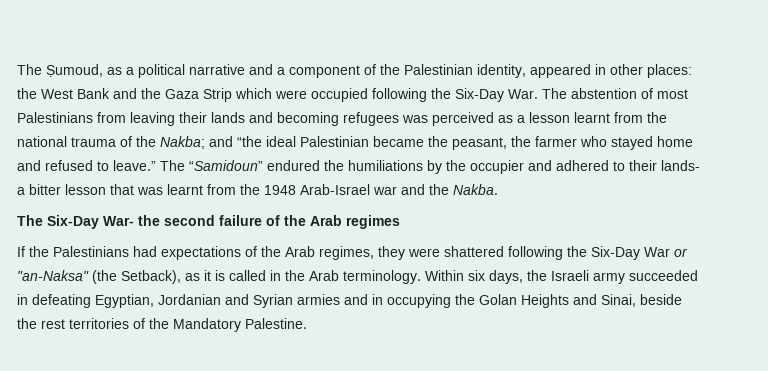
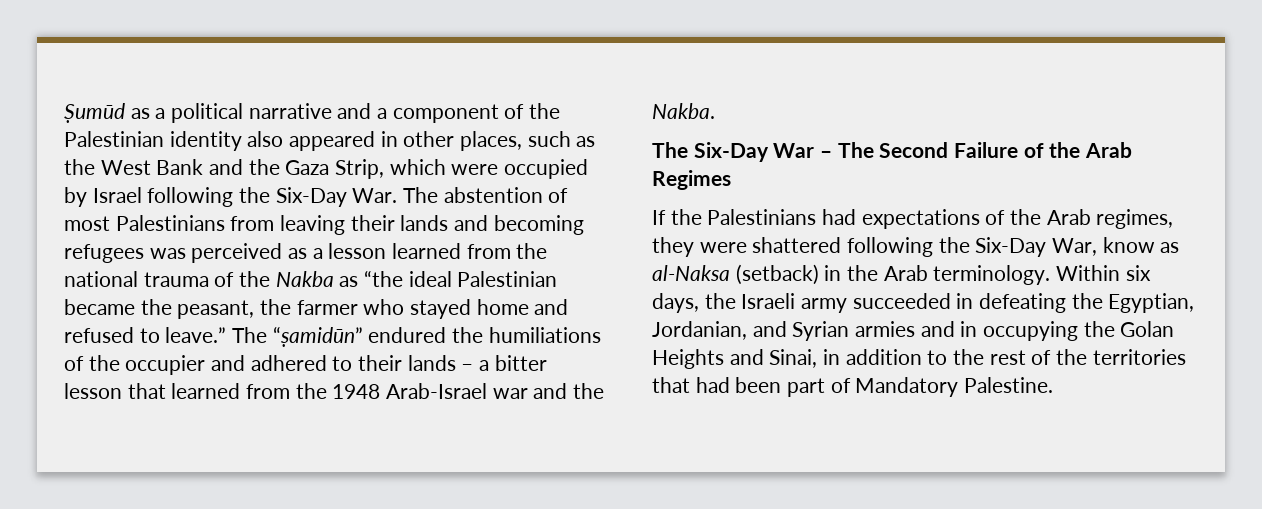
[17,64,103,77] The Ṣumoud, -> [64,103,125,123] Ṣumūd
[477,64,526,78] identity, -> [169,131,284,151] identity also
[647,64,692,78] places: -> [460,131,596,151] places, such as
[203,88,232,102] Strip -> [335,159,385,179] Strip,
(368, 95) none -> [64,187,142,207] by Israel
[574,112,610,123] learnt -> [392,243,462,259] learned
[160,136,233,149] Nakba; and -> [275,271,359,287] Nakba as
[189,160,263,171] “Samidoun” -> [272,326,363,347] “ṣamidūn”
[427,160,442,174] by -> [64,356,84,371] of
[661,160,700,171] lands- -> [407,355,474,371] lands –
[137,184,203,195] was learnt -> [171,383,241,399] learned
[103,215,400,229] War- the second failure of the Arab regimes -> [773,142,1133,158] [652,170,731,190] War – The Second Failure of the Arab Regimes
[644,247,688,257] [17,270,266,284] War or "an-Naksa" (the Setback), as it is called -> [1052,237,1180,256] [652,264,819,285] War, know as al-Naksa (setback)
[95,294,221,308] Egyptian, Jordanian -> [1071,293,1195,313] [652,321,747,340] the Egyptian, Jordanian,
[640,294,682,305] beside -> [823,349,948,365] in addition to
[69,318,169,329] territories of the -> [1031,349,1186,365] [652,377,851,397] of the territories that had been part of

